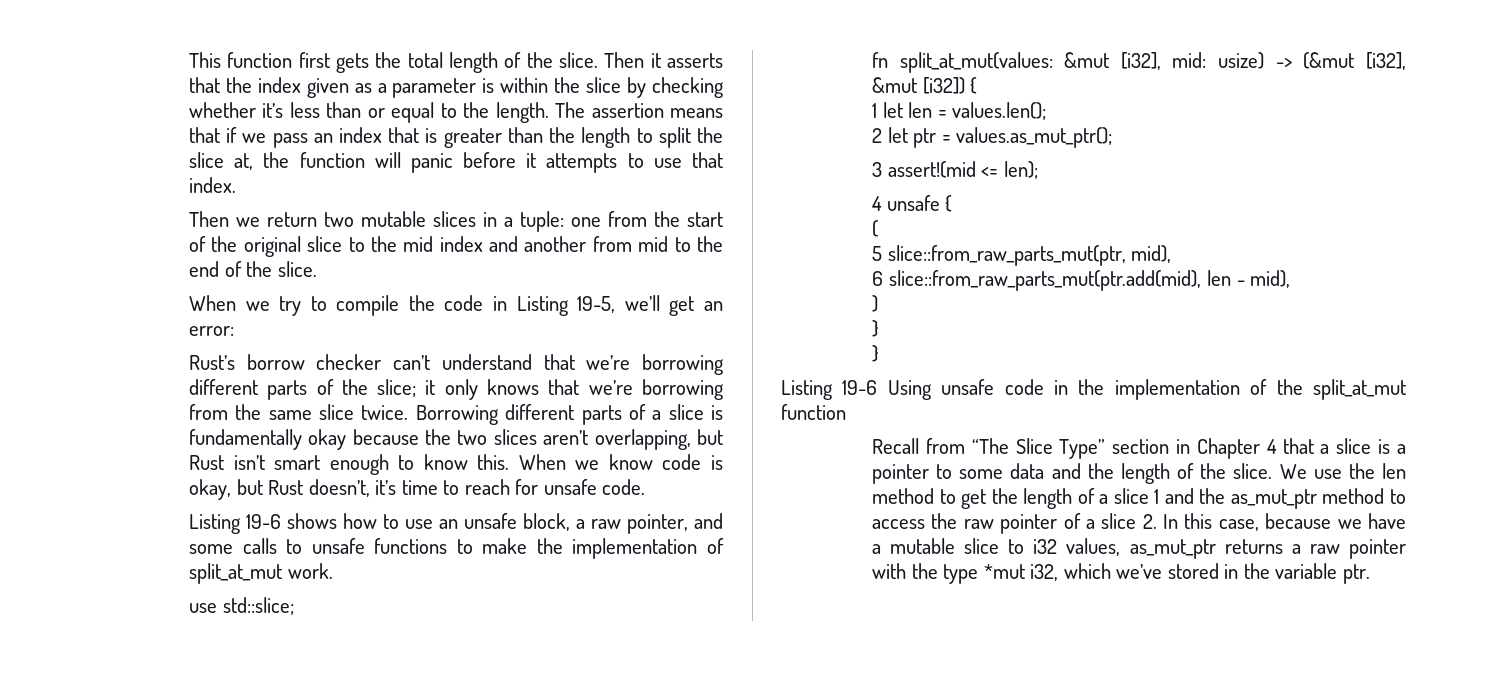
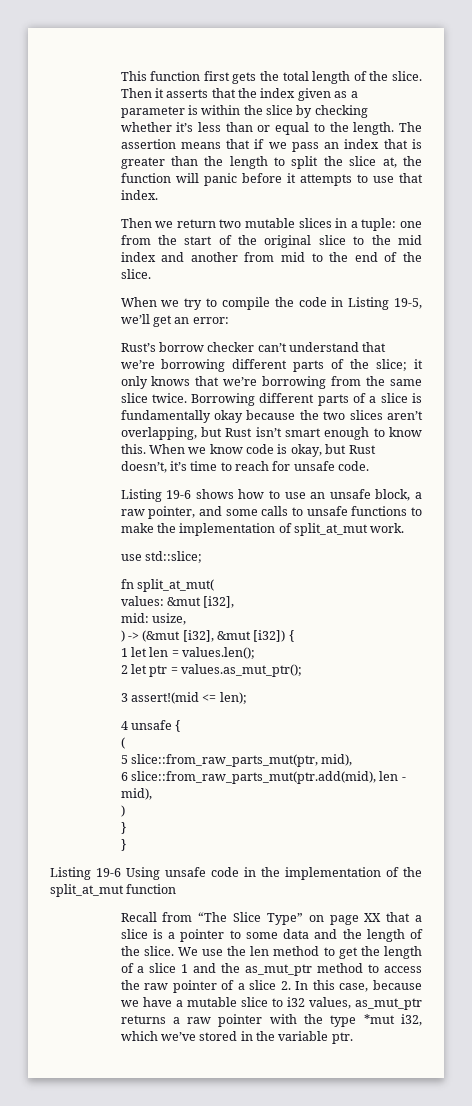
[899,52,1053,73] split_at_mut(values: -> [136,579,214,592] [120,596,164,606] split_at_mut( // values:
[1172,52,1265,69] mid: usize) -> [120,613,186,625] [120,630,125,642] // mid: usize, // )
[1112,438,1277,459] section in Chapter 4 -> [308,913,382,925] on page XX

